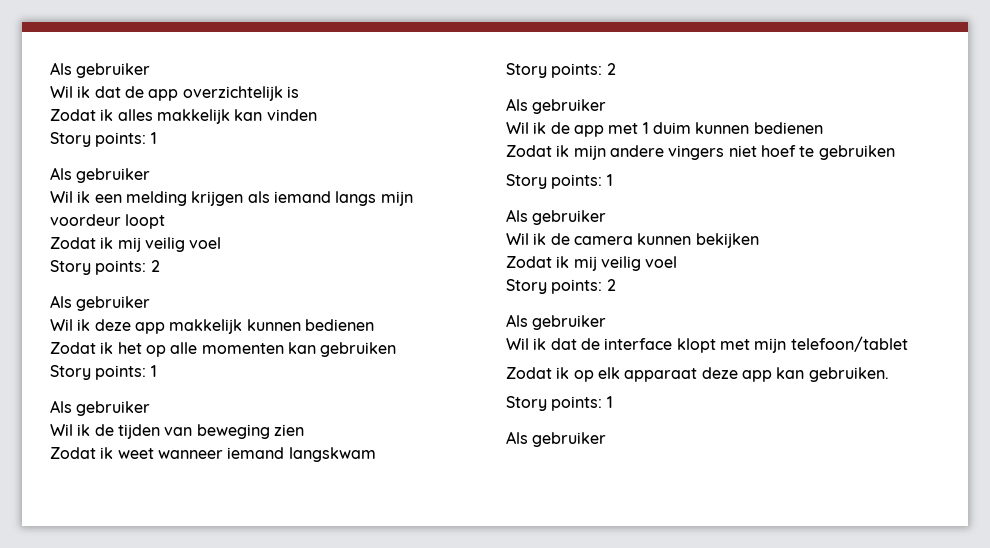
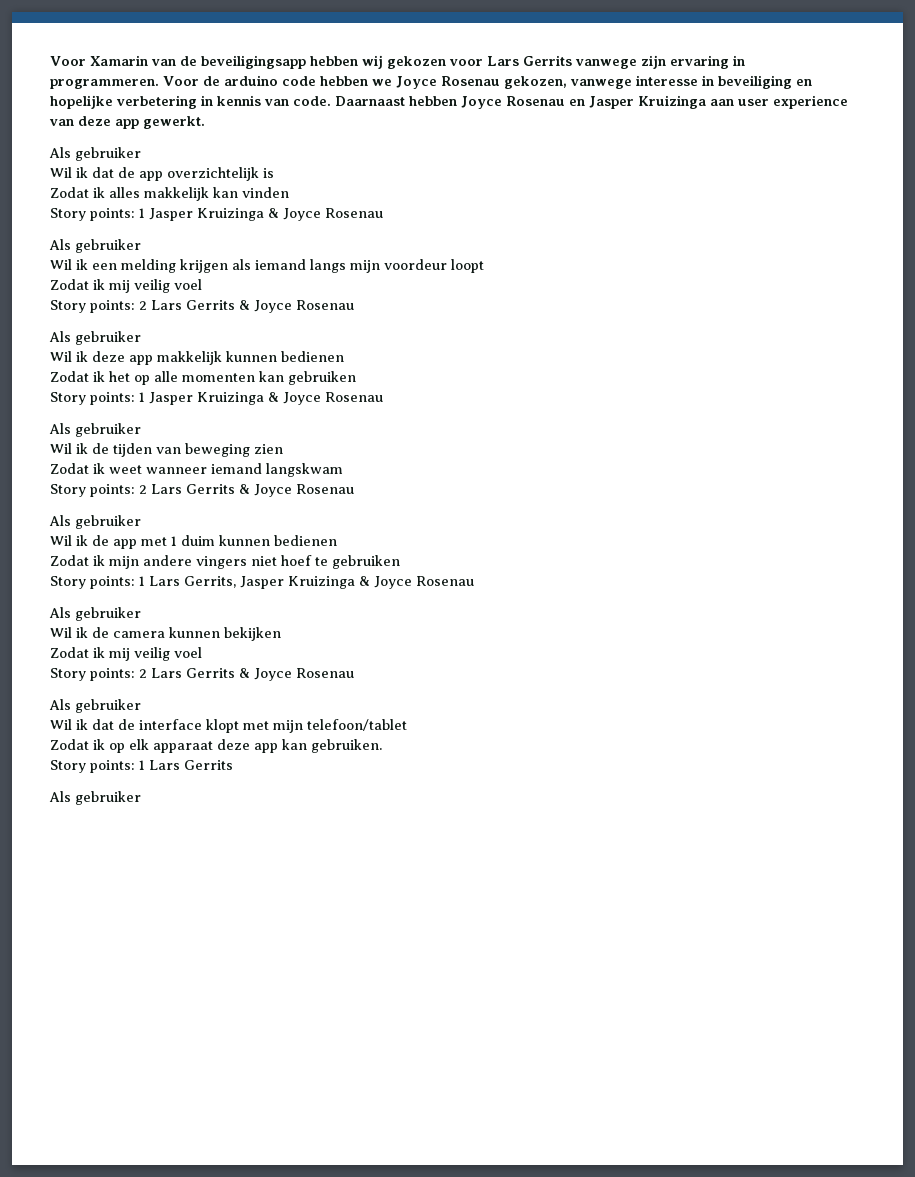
(50, 68) none -> [50,55,745,69] [50,75,812,89] [50,95,848,109] [49,116,205,129] Voor Xamarin van de beveiligingsapp hebben wij gekozen voor Lars Gerrits vanwege zijn ervaring in programmeren. Voor de arduino code hebben we Joyce Rosenau gekozen, vanwege interesse in beveiliging en hopelijke verbetering in kennis van code. Daarnaast hebben Joyce Rosenau en Jasper Kruizinga aan user experience van deze app gewerkt. //
(157, 138) none -> [149,208,383,221] Jasper Kruizinga & Joyce Rosenau
(160, 266) none -> [151,300,354,313] Lars Gerrits & Joyce Rosenau
(157, 371) none -> [149,392,383,405] Jasper Kruizinga & Joyce Rosenau
(616, 69) none -> [151,484,354,497] Lars Gerrits & Joyce Rosenau
(613, 180) none -> [149,576,474,589] Lars Gerrits, Jasper Kruizinga & Joyce Rosenau
(616, 285) none -> [151,668,354,681] Lars Gerrits & Joyce Rosenau
(613, 402) none -> [149,760,233,770] Lars Gerrits

